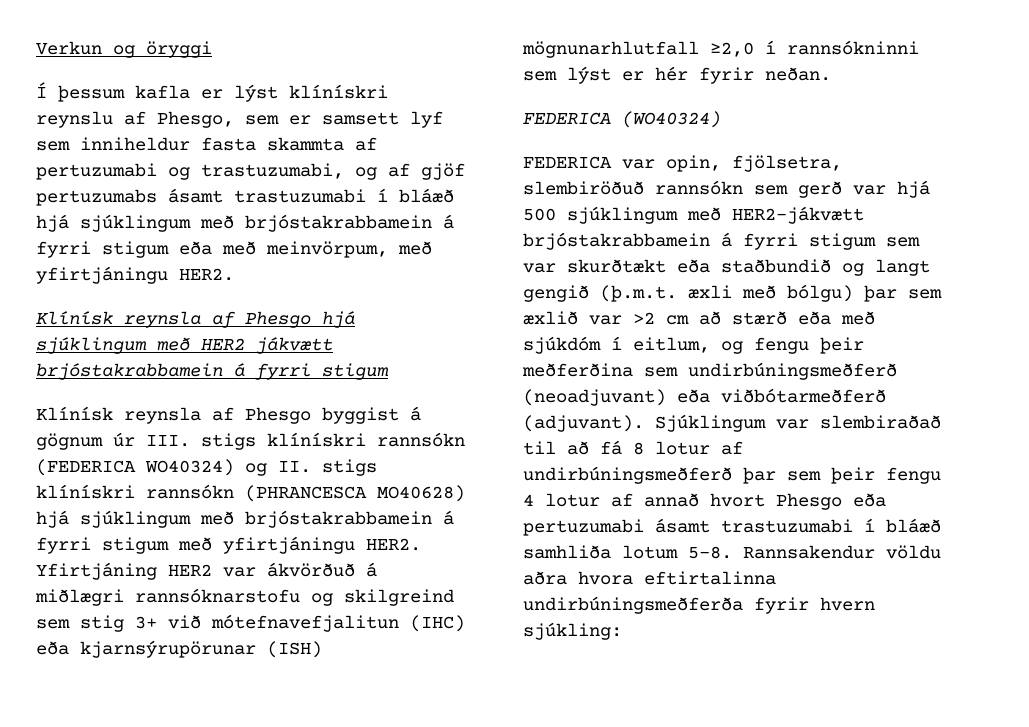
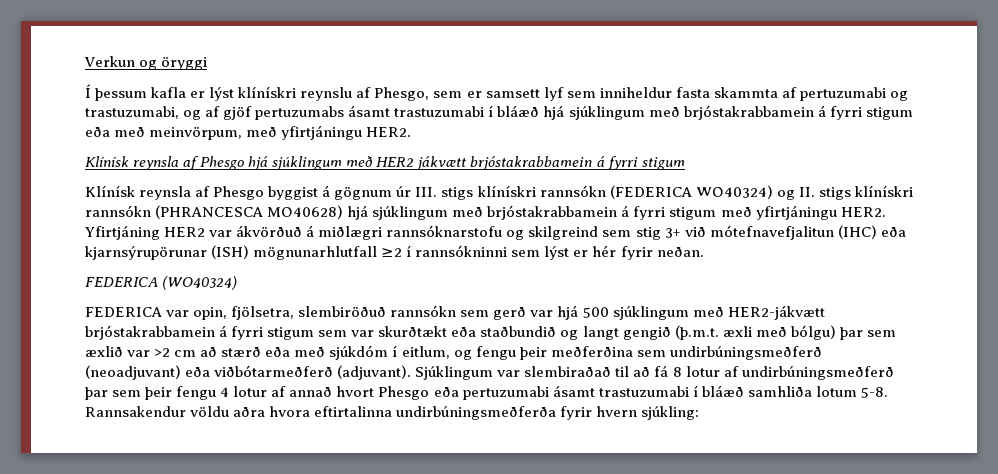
[710,42,754,57] ≥2,0 -> [381,248,403,257] ≥2

